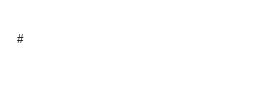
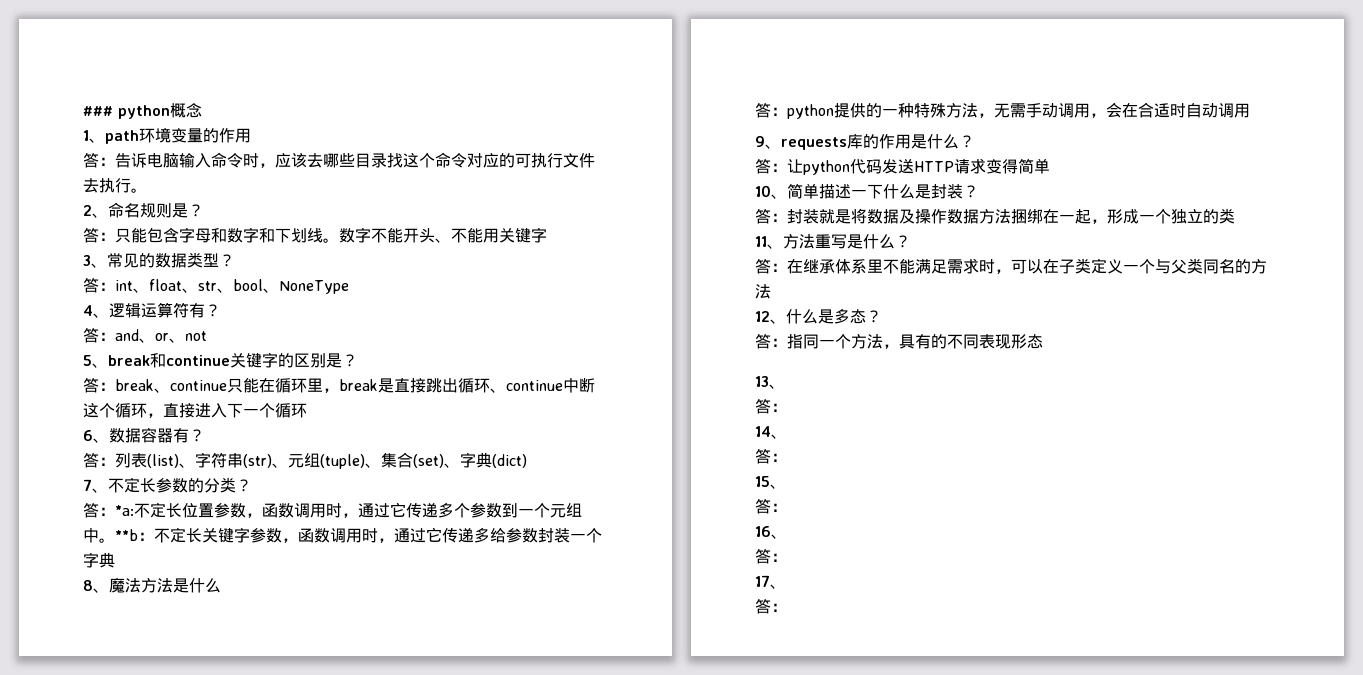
[17,34,24,43] # -> [83,102,202,119] [83,127,251,144] [83,152,595,168] [83,178,147,193] [83,202,204,218] [83,227,547,243] [83,252,235,268] [83,277,349,294] [83,302,221,318] [83,327,207,343] [83,352,358,368] [83,377,595,393] [83,403,307,418] [83,427,205,443] [83,452,527,469] [83,477,252,493] [83,502,582,518] [83,527,602,543] [83,552,115,568] [83,577,221,593] [755,102,1250,119] [755,134,975,150] [755,158,1050,175] [755,183,979,199] [755,208,1235,224] [755,234,911,249] [755,258,1267,274] [755,284,771,299] [755,308,882,324] [755,333,1043,349] [755,376,785,389] [755,398,787,414] [755,426,787,439] [755,448,787,464] [755,476,786,489] [755,498,787,514] [755,526,787,539] [755,548,787,564] [755,575,786,589] [755,598,787,614] ### python概念 // 1、path环境变量的作用 // 答：告诉电脑输入命令时，应该去哪些目录找这个命令对应的可执行文件去执行。 // 2、命名规则是？ // 答：只能包含字母和数字和下划线。数字不能开头、不能用关键字 // 3、常见的数据类型？ // 答：int、float、str、bool、NoneType // 4、逻辑运算符有？ // 答：and、or、not // 5、break和continue关键字的区别是？ // 答：break、continue只能在循环里，break是直接跳出循环、continue中断这个循环，直接进入下一个循环 // 6、数据容器有？ // 答：列表(list)、字符串(str)、元组(tuple)、集合(set)、字典(dict) // 7、不定长参数的分类？ // 答：*a:不定长位置参数，函数调用时，通过它传递多个参数到一个元组中。**b：不定长关键字参数，函数调用时，通过它传递多给参数封装一个字典 // 8、魔法方法是什么 // 答：python提供的一种特殊方法，无需手动调用，会在合适时自动调用 // 9、requests库的作用是什么？ // 答：让python代码发送HTTP请求变得简单 // 10、简单描述一下什么是封装？ // 答：封装就是将数据及操作数据方法捆绑在一起，形成一个独立的类 // 11、方法重写是什么？ // 答：在继承体系里不能满足需求时，可以在子类定义一个与父类同名的方法 // 12、什么是多态？ // 答：指同一个方法，具有的不同表现形态 // 13、 // 答： // 14、 // 答： // 15、 // 答： // 16、 // 答： // 17、 // 答：

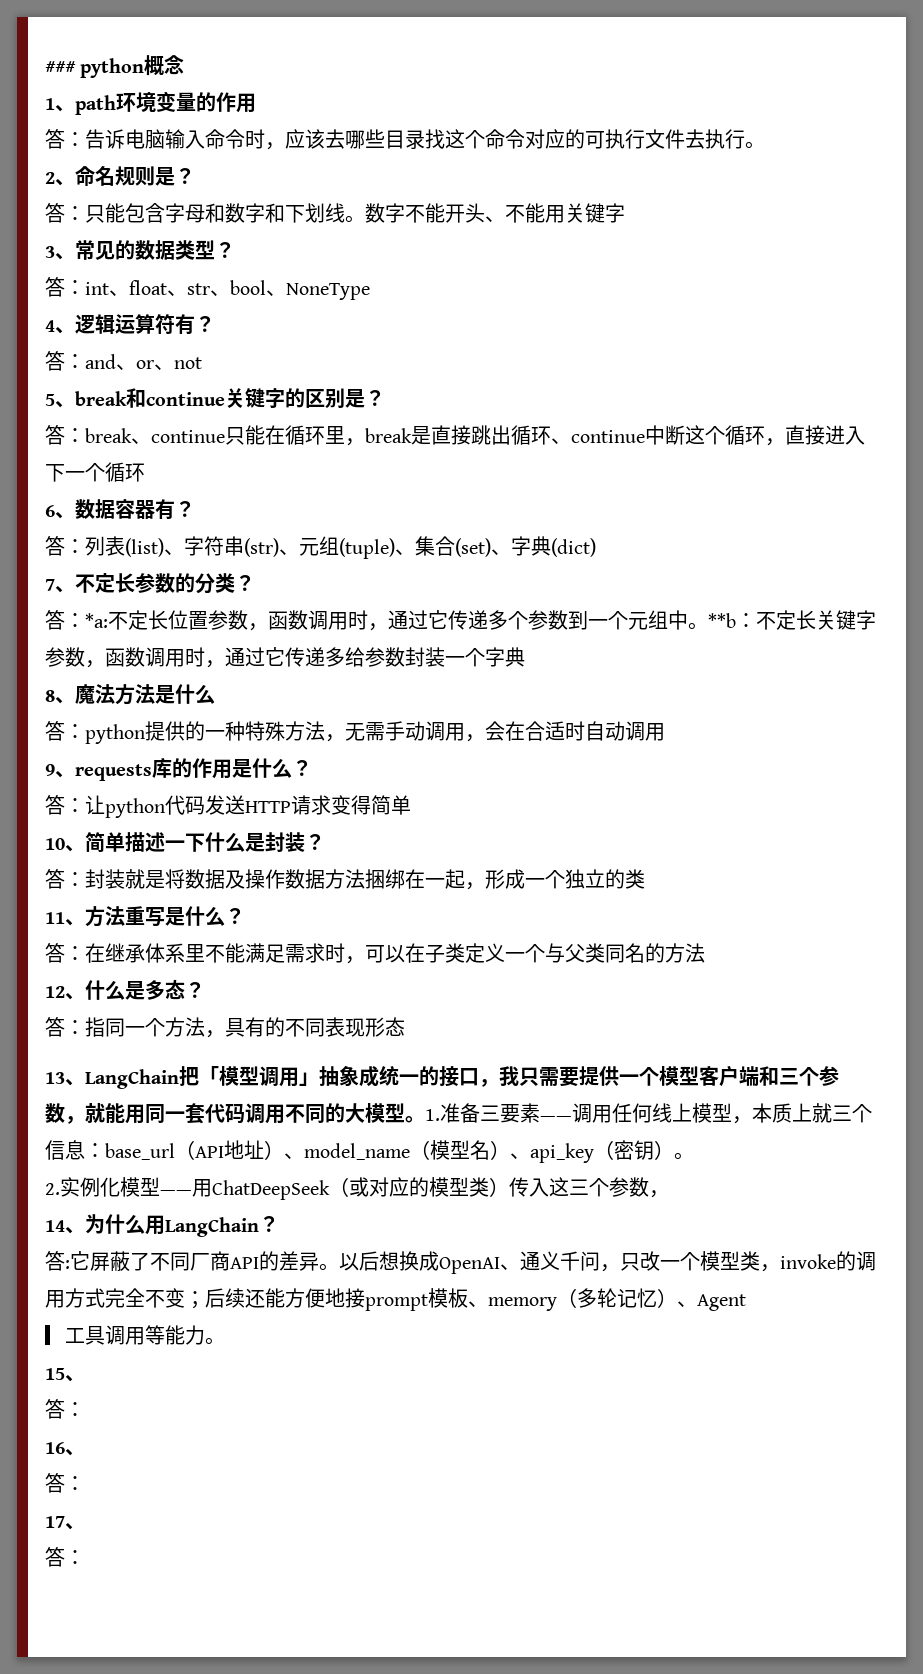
[755,398,787,414] [755,426,787,439] [755,448,787,464] // 答： // 14、 // 答： -> [85,1065,839,1089] [45,1103,872,1124] [45,1140,694,1163] [45,1177,669,1200] [45,1214,279,1237] [45,1251,876,1274] [45,1288,746,1311] [45,1325,225,1346] LangChain把「模型调用」抽象成统一的接口，我只需要提供一个模型客户端和三个参数，就能用同一套代码调用不同的大模型。1.准备三要素——调用任何线上模型，本质上就三个信息：base_url（API地址）、model_name（模型名）、api_key（密钥）。 // 2.实例化模型——用ChatDeepSeek（或对应的模型类）传入这三个参数， // 14、为什么用LangChain？ // 答:它屏蔽了不同厂商API的差异。以后想换成OpenAI、通义千问，只改一个模型类，invoke的调用方式完全不变；后续还能方便地接prompt模板、memory（多轮记忆）、Agent // ▎工具调用等能力。

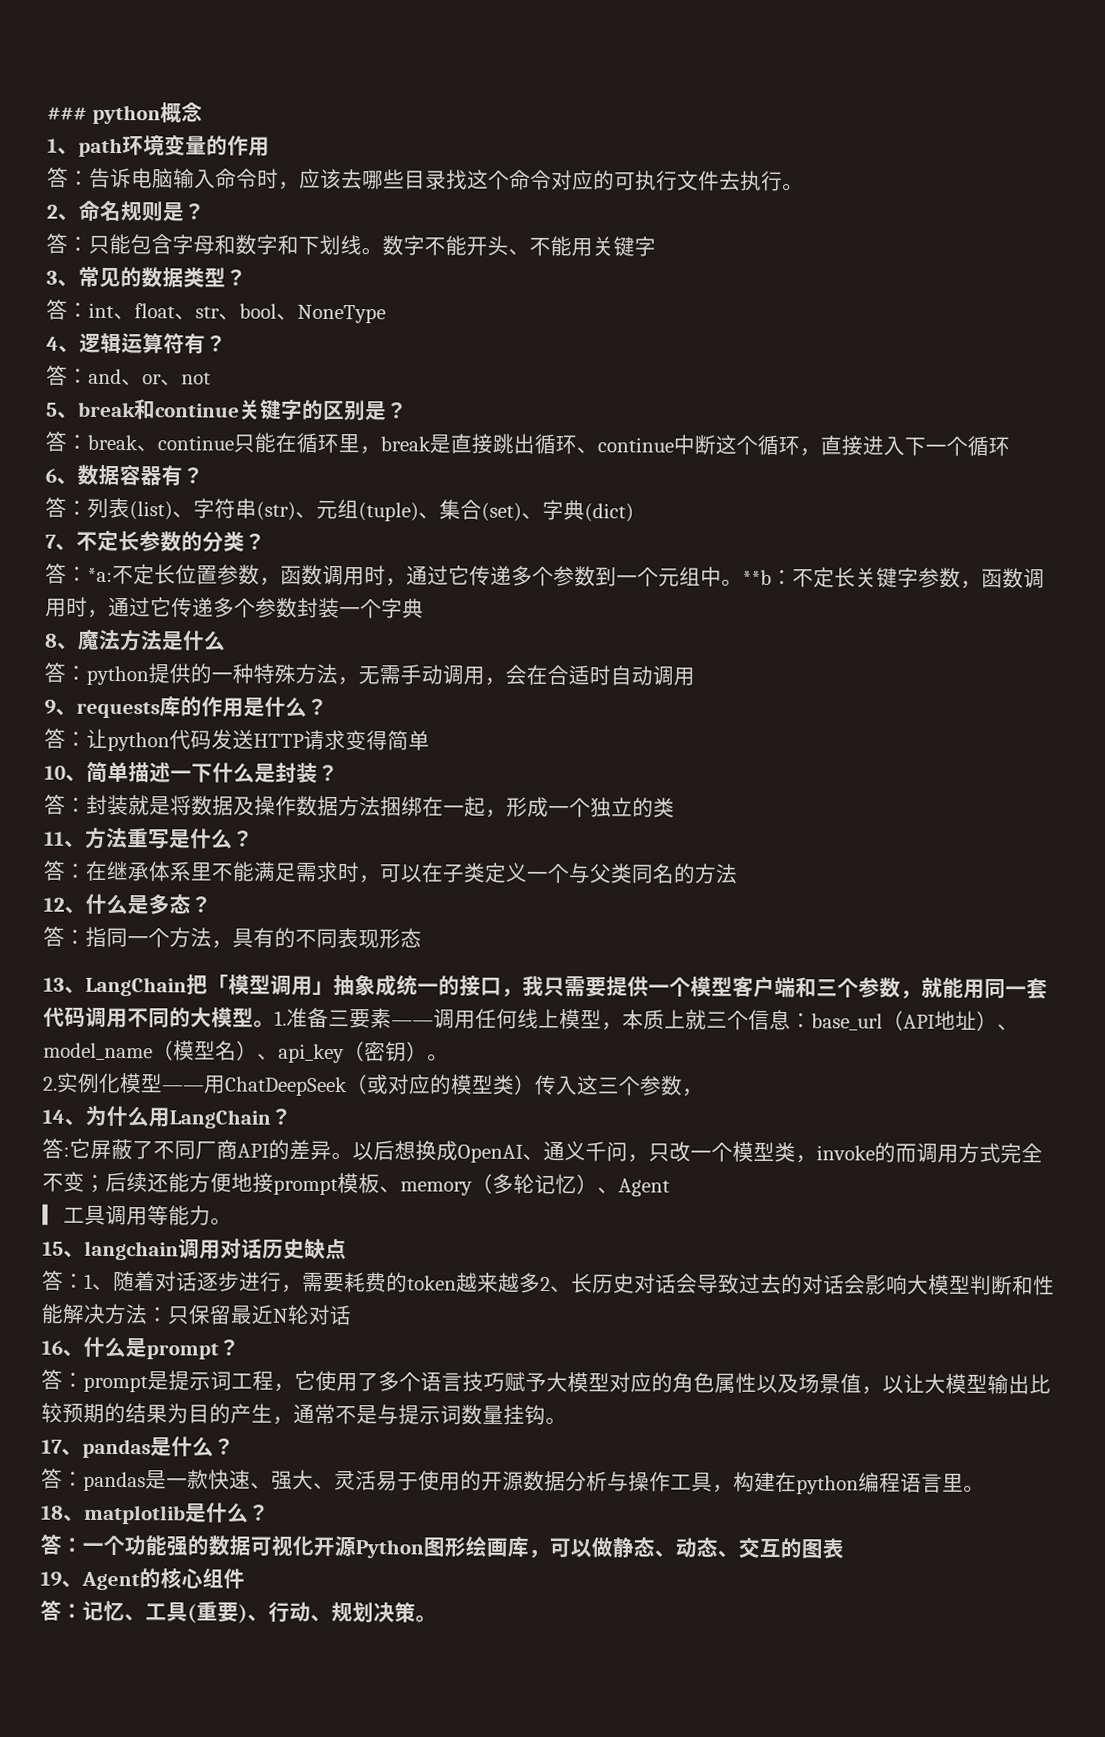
[345,647,365,667] 给 -> [234,598,256,618] 个
(856, 1261) none -> [895,1143,917,1163] 而
[45,1399,85,1419] [45,1442,85,1456] [45,1473,85,1493] [45,1516,85,1530] [45,1547,85,1567] // 答： // 16、 // 答： // 17、 // 答： -> [84,1238,347,1261] [42,1270,1055,1296] [41,1303,352,1326] [41,1336,240,1360] [41,1369,1051,1395] [41,1402,567,1426] [41,1436,235,1459] [41,1468,985,1495] [41,1502,270,1525] [40,1533,844,1559] [40,1568,245,1591] [40,1599,437,1624] langchain调用对话历史缺点 // 答：1、随着对话逐步进行，需要耗费的token越来越多2、长历史对话会导致过去的对话会影响大模型判断和性能解决方法：只保留最近N轮对话 // 16、什么是prompt？ // 答：prompt是提示词工程，它使用了多个语言技巧赋予大模型对应的角色属性以及场景值，以让大模型输出比较预期的结果为目的产生，通常不是与提示词数量挂钩。 // 17、pandas是什么？ // 答：pandas是一款快速、强大、灵活易于使用的开源数据分析与操作工具，构建在python编程语言里。 // 18、matplotlib是什么？ // 答：一个功能强的数据可视化开源Python图形绘画库，可以做静态、动态、交互的图表 // 19、Agent的核心组件 // 答：记忆、工具(重要)、行动、规划决策。

